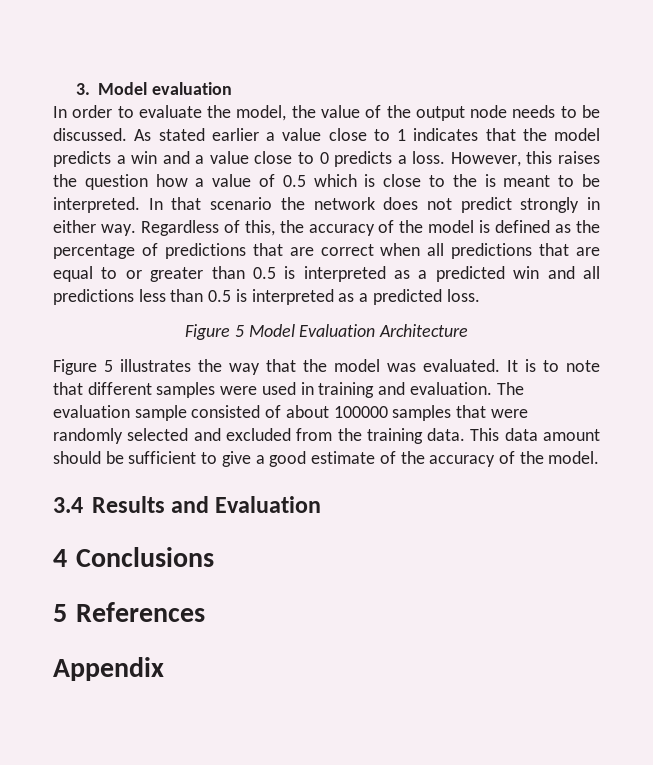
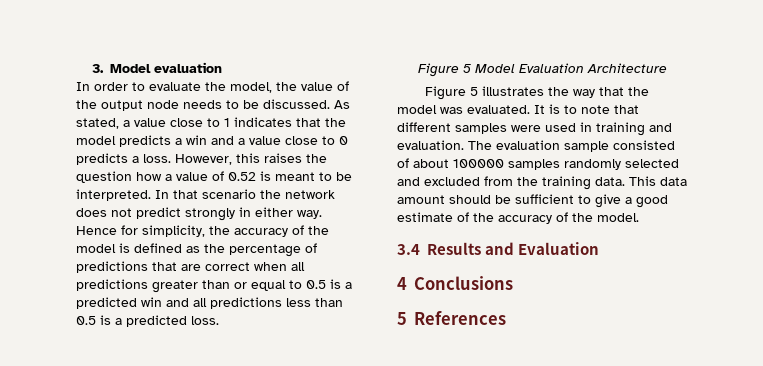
[158,128,259,141] stated earlier -> [76,118,119,129] stated,
[282,174,477,187] 0.5 which is close to the -> [228,172,256,181] 0.52
[140,220,275,236] Regardless of this, -> [76,225,205,237] Hence for simplicity,
[539,243,600,256] [53,266,411,282] that are equal to or greater than 0.5 is interpreted as -> [152,279,341,293] greater than or equal to 0.5 is
[251,289,355,305] interpreted as -> (111, 320) none
[456,405,528,418] that were -> (560, 164) none
[53,657,164,681] // Appendix -> (506, 318) none

